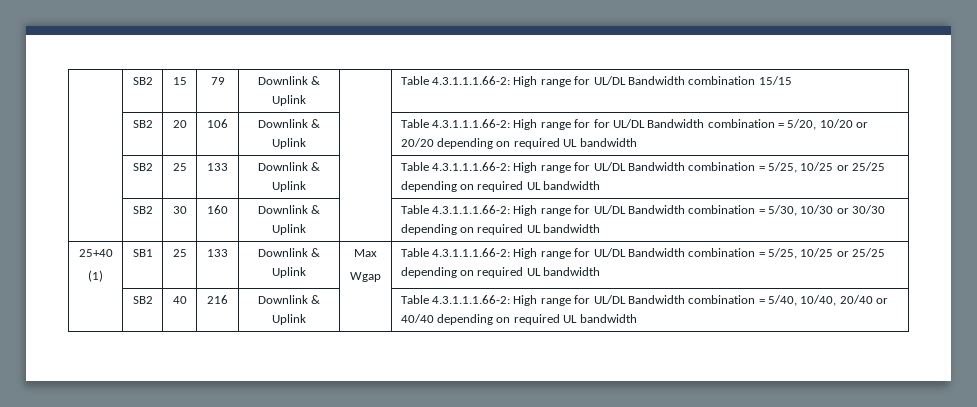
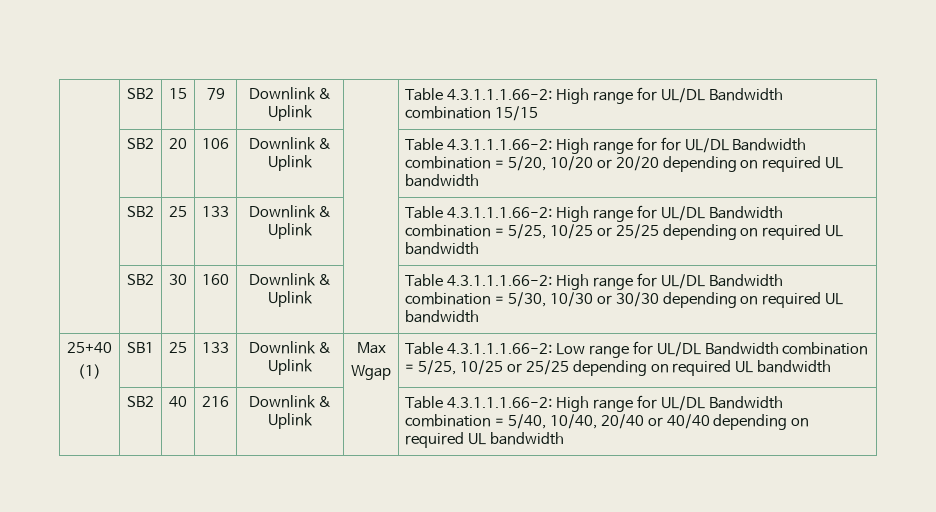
[513,248,538,259] High -> [555,343,585,355] Low

